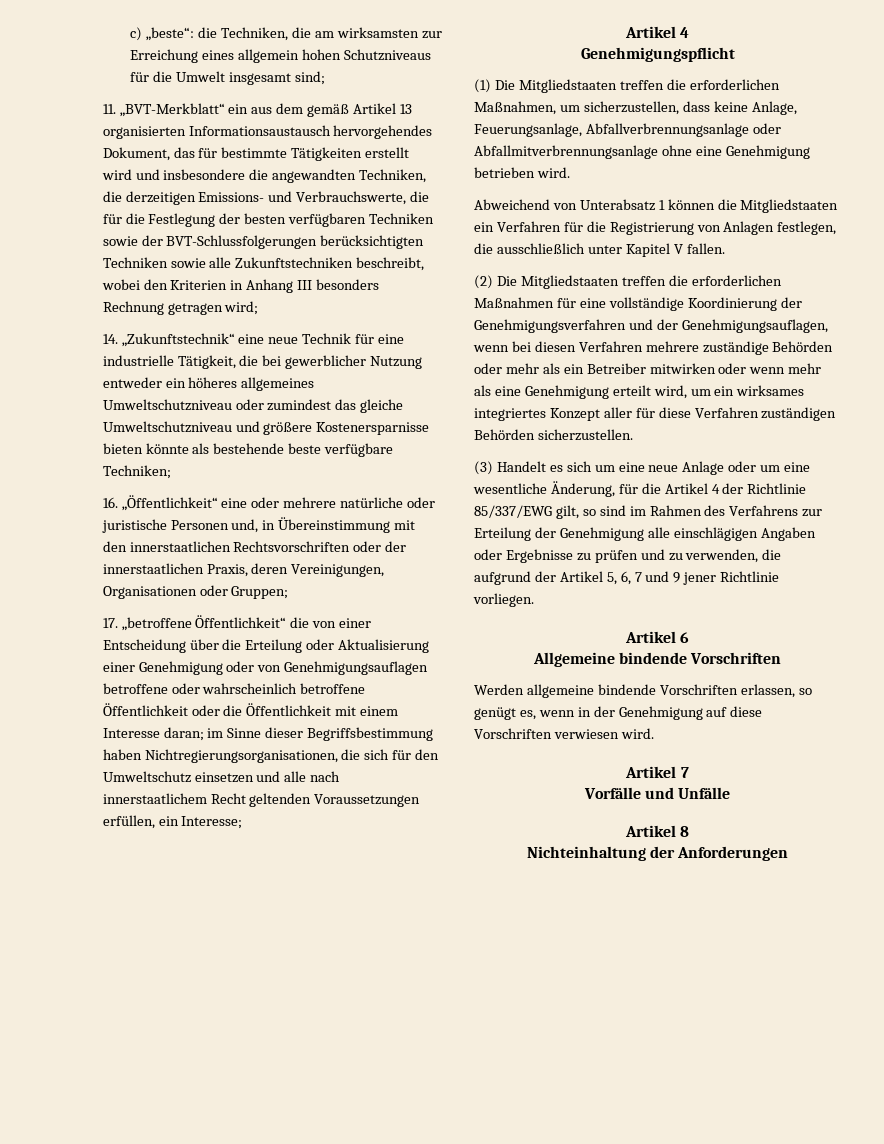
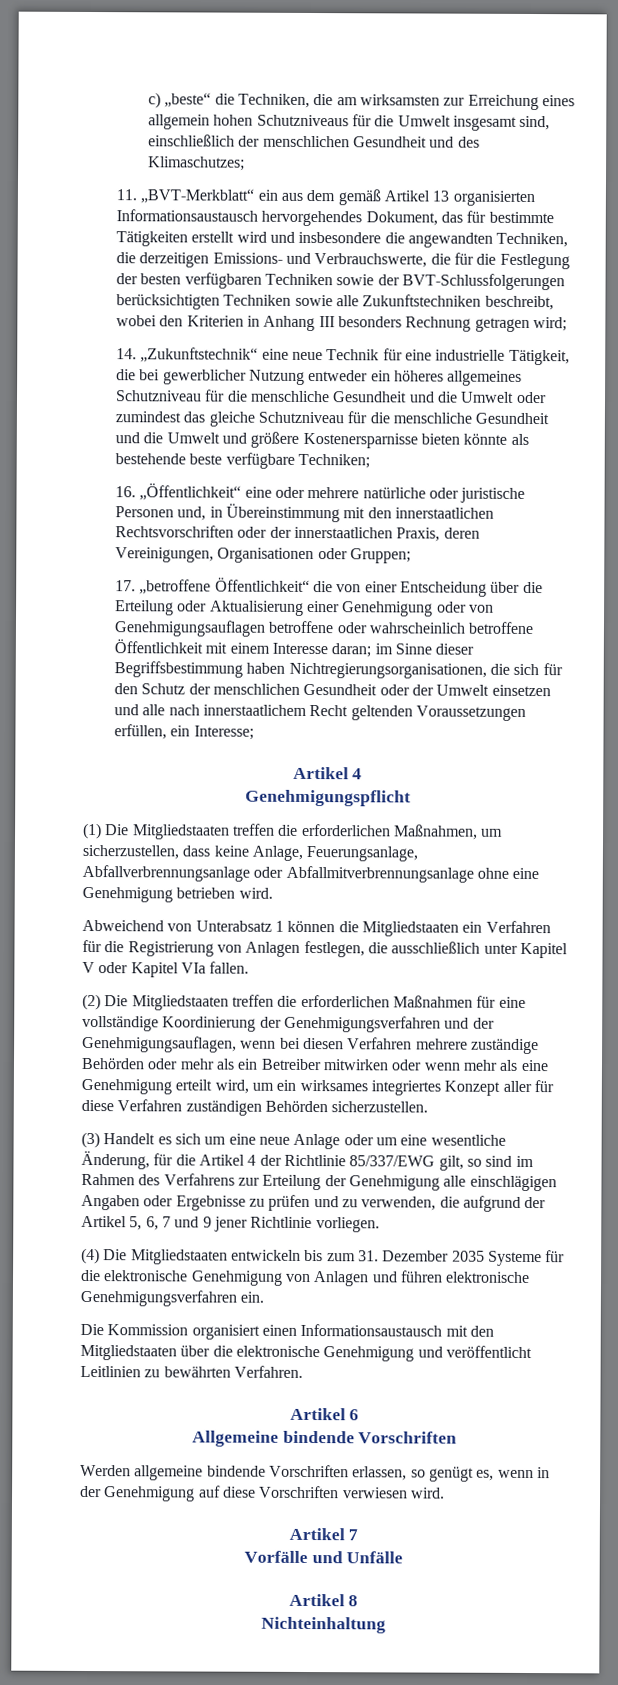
[146,27,195,41] „beste“: -> [164,92,212,108] „beste“
[294,71,325,85] sind; -> [519,115,551,131] [147,134,480,148] [147,156,245,171] sind, einschließlich der menschlichen Gesundheit und des Klimaschutzes;
[102,399,404,413] [102,421,232,433] Umweltschutzniveau oder zumindest das gleiche Umweltschutzniveau -> [115,389,547,404] [114,411,550,427] [114,432,220,444] Schutzniveau für die menschliche Gesundheit und die Umwelt oder zumindest das gleiche Schutzniveau für die menschliche Gesundheit und die Umwelt
[191,703,332,716] oder die Öffentlichkeit -> (203, 646) none
[102,771,191,783] Umweltschutz -> [141,683,490,696] Schutz der menschlichen Gesundheit oder der Umwelt
(683, 249) none -> [98,962,206,978] oder Kapitel VIa
(534, 600) none -> [81,1247,566,1267] [81,1269,531,1287] [80,1289,265,1307] [80,1323,494,1340] [80,1344,532,1362] [80,1365,303,1378] // (4) Die Mitgliedstaaten entwickeln bis zum 31. Dezember 2035 Systeme für die elektronische Genehmigung von Anlagen und führen elektronische Genehmigungsverfahren ein. // Die Kommission organisiert einen Informationsaustausch mit den Mitgliedstaaten über die elektronische Genehmigung und veröffentlicht Leitlinien zu bewährten Verfahren.
[650,846,789,861] der Anforderungen -> (386, 1625) none

